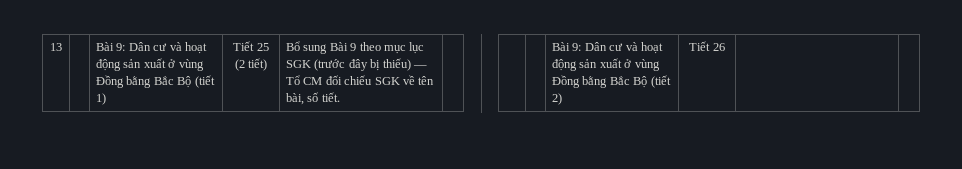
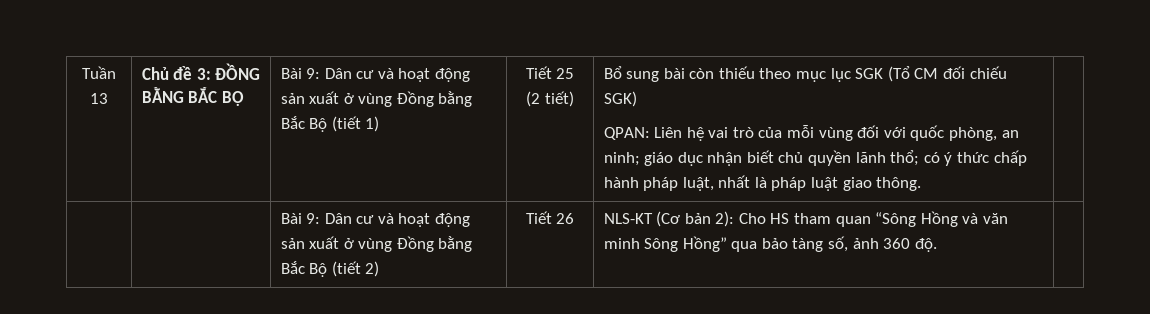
(50, 47) none -> [82,66,116,79] Tuần
(62, 47) none -> [141,63,261,80] [141,87,244,106] Chủ đề 3: ĐỒNG BẰNG BẮC BỘ
[329,42,357,51] Bài 9 -> [663,66,755,79] bài còn thiếu
[314,58,427,71] [286,75,435,85] [286,92,340,105] (trước đây bị thiếu) — Tổ CM đối chiếu SGK về tên bài, số tiết. -> [887,66,1007,82] [603,91,637,107] [603,125,1019,141] [603,150,1027,166] [603,175,922,191] (Tổ CM đối chiếu SGK) // QPAN: Liên hệ vai trò của mỗi vùng đối với quốc phòng, an ninh; giáo dục nhận biết chủ quyền lãnh thổ; có ý thức chấp hành pháp luật, nhất là pháp luật giao thông.
(725, 47) none -> [603,211,1009,227] [603,236,937,252] NLS-KT (Cơ bản 2): Cho HS tham quan “Sông Hồng và văn minh Sông Hồng” qua bảo tàng số, ảnh 360 độ.

